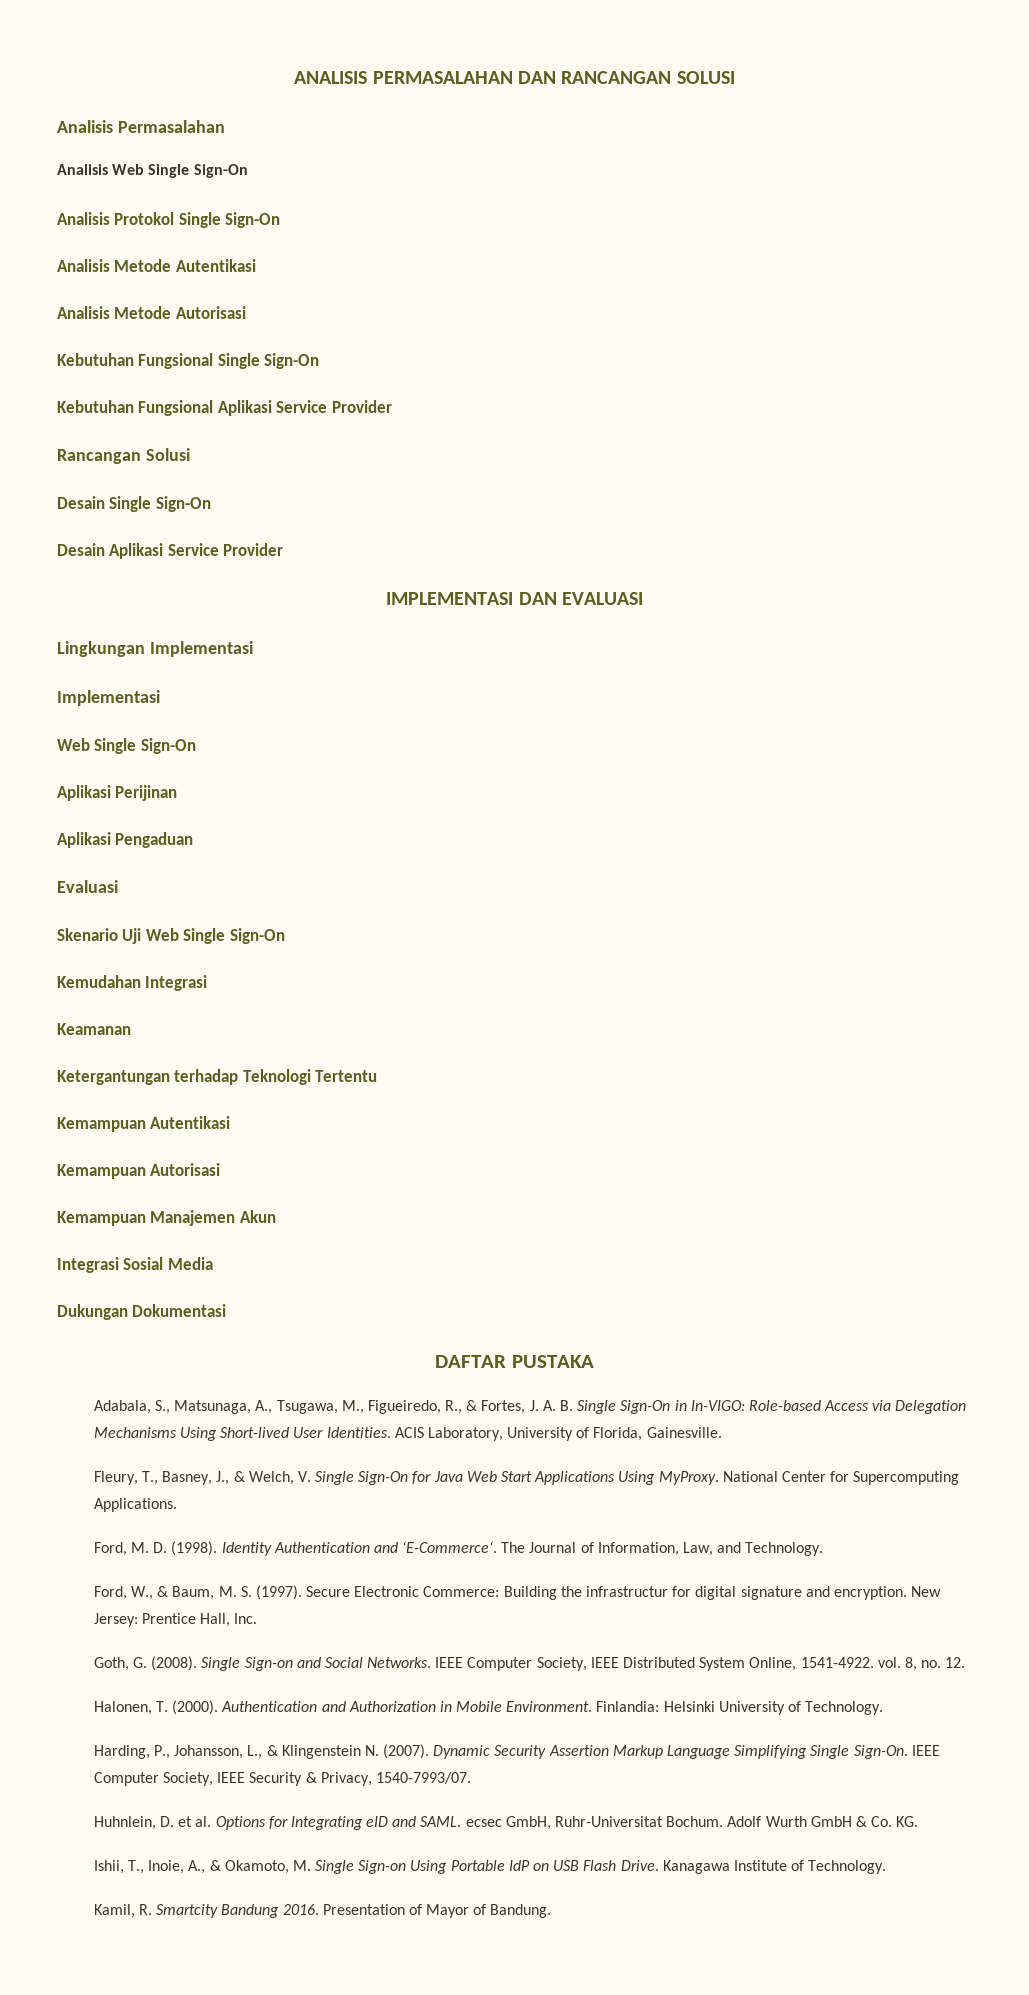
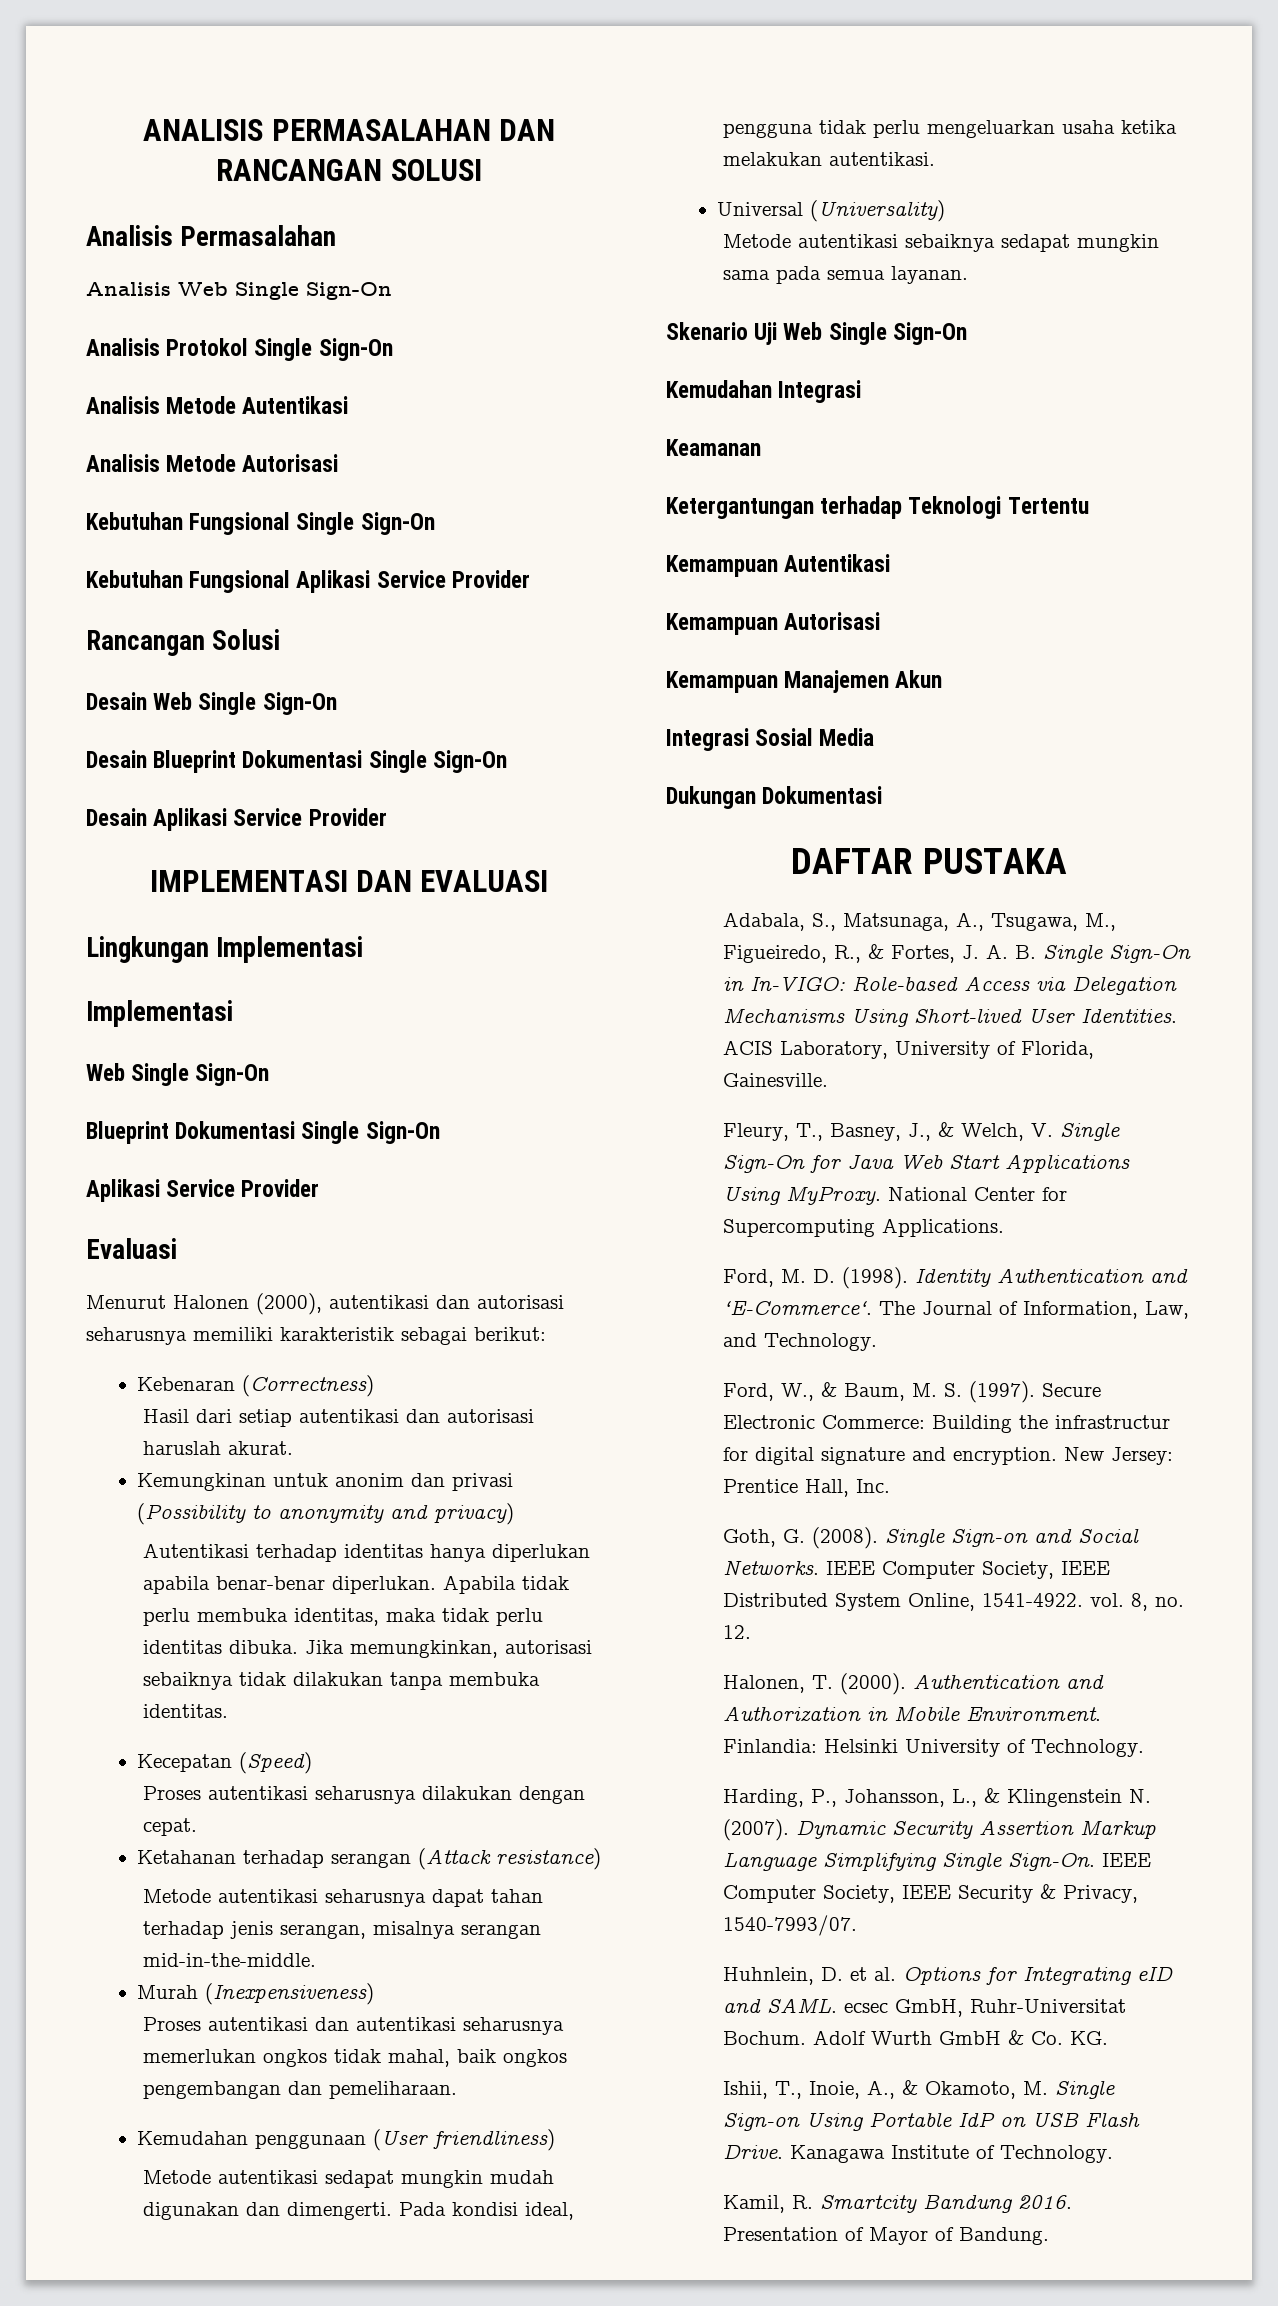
(105, 502) none -> [153,692,337,715] [86,750,363,773] Web Single Sign-On // Desain Blueprint Dokumentasi
[57,785,178,801] [57,832,194,848] Aplikasi Perijinan // Aplikasi Pengaduan -> [86,1121,440,1144] [86,1179,320,1202] Blueprint Dokumentasi Single Sign-On // Aplikasi Service Provider
(118, 886) none -> [86,1293,564,1315] [86,1327,546,1345] [137,1375,375,1397] [143,1409,535,1427] [143,1441,294,1455] [137,1473,514,1491] [137,1503,515,1525] [143,1543,591,1562] [143,1575,570,1594] [143,1608,544,1626] [143,1640,593,1658] [143,1672,541,1690] [143,1704,229,1718] [137,1752,313,1774] [143,1786,586,1804] [143,1818,198,1836] [137,1848,602,1870] [143,1889,544,1907] [143,1921,542,1939] [143,1953,317,1967] [137,1983,375,2005] [143,2017,565,2035] [143,2049,568,2067] [143,2081,458,2099] [137,2129,556,2151] [143,2170,555,2188] [143,2202,575,2220] [723,120,1178,138] [723,152,936,166] [717,200,946,222] [723,234,1160,252] [723,266,969,284] // Menurut Halonen (2000), autentikasi dan autorisasi seharusnya memiliki karakteristik sebagai berikut: // Kebenaran (Correctness) // Hasil dari setiap autentikasi dan autorisasi haruslah akurat. // Kemungkinan untuk anonim dan privasi (Possibility to anonymity and privacy) // Autentikasi terhadap identitas hanya diperlukan apabila benar-benar diperlukan. Apabila tidak perlu membuka identitas, maka tidak perlu identitas dibuka. Jika memungkinkan, autorisasi sebaiknya tidak dilakukan tanpa membuka identitas. // Kecepatan (Speed) // Proses autentikasi seharusnya dilakukan dengan cepat. // Ketahanan terhadap serangan (Attack resistance) // Metode autentikasi seharusnya dapat tahan terhadap jenis serangan, misalnya serangan mid-in-the-middle. // Murah (Inexpensiveness) // Proses autentikasi dan autentikasi seharusnya memerlukan ongkos tidak mahal, baik ongkos pengembangan dan pemeliharaan. // Kemudahan penggunaan (User friendliness) // Metode autentikasi sedapat mungkin mudah digunakan dan dimengerti. Pada kondisi ideal, pengguna tidak perlu mengeluarkan usaha ketika melakukan autentikasi. // Universal (Universality) // Metode autentikasi sebaiknya sedapat mungkin sama pada semua layanan.

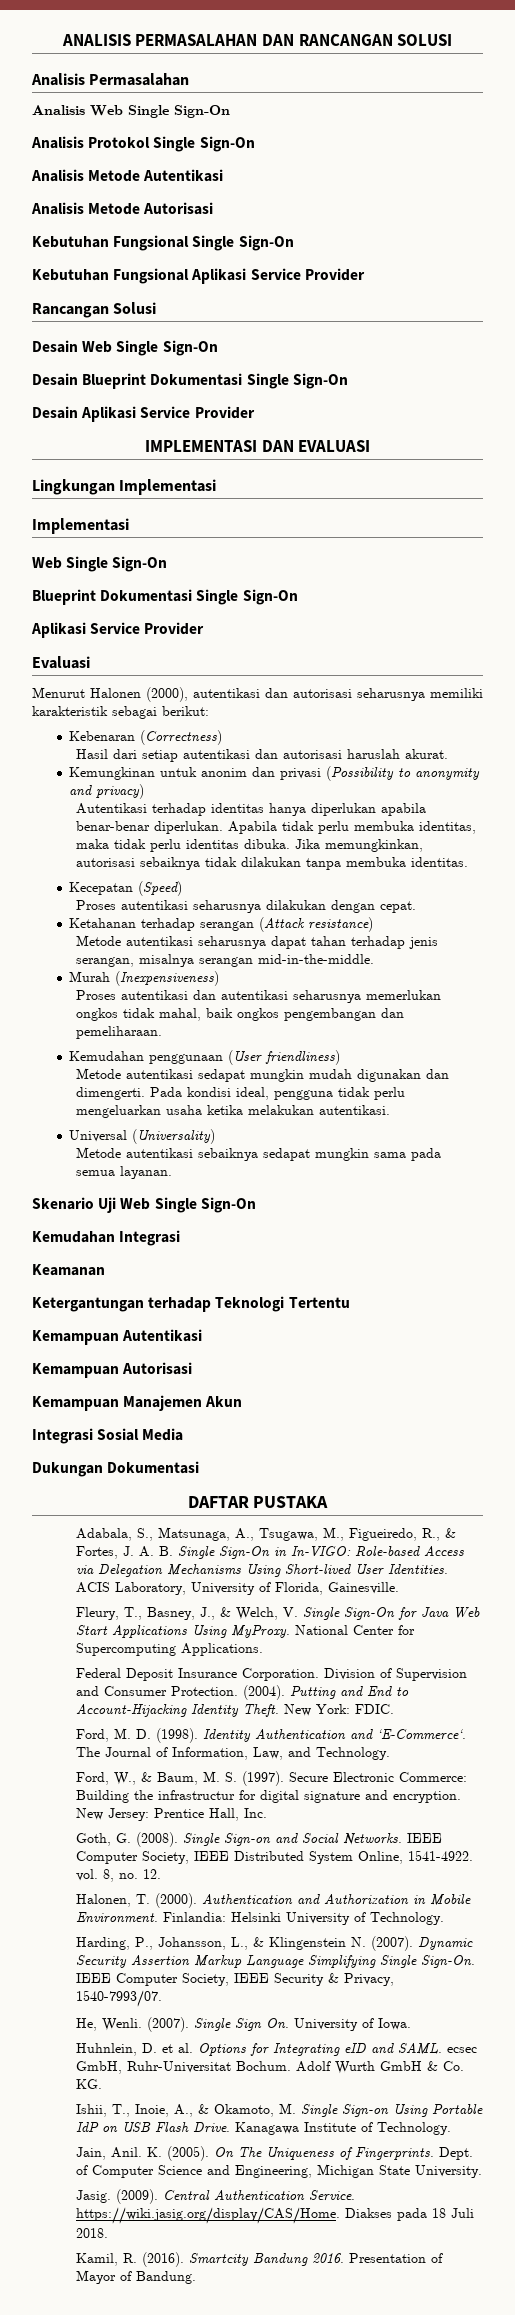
(1005, 1227) none -> [75,1668,467,1681] [75,1685,409,1700] [75,1704,394,1717] // Federal Deposit Insurance Corporation. Division of Supervision and Consumer Protection. (2004). Putting and End to Account-Hijacking Identity Theft. New York: FDIC.
(858, 1925) none -> [75,2017,411,2032] // He, Wenli. (2007). Single Sign On. University of Iowa.
(1114, 2154) none -> [75,2146,473,2161] [75,2164,482,2178] [75,2189,355,2204] [75,2207,474,2224] [75,2228,108,2238] // Jain, Anil. K. (2005). On The Uniqueness of Fingerprints. Dept. of Computer Science and Engineering, Michigan State University. // Jasig. (2009). Central Authentication Service. https://wiki.jasig.org/display/CAS/Home. Diakses pada 18 Juli 2018.
(814, 2202) none -> [141,2252,184,2267] (2016).

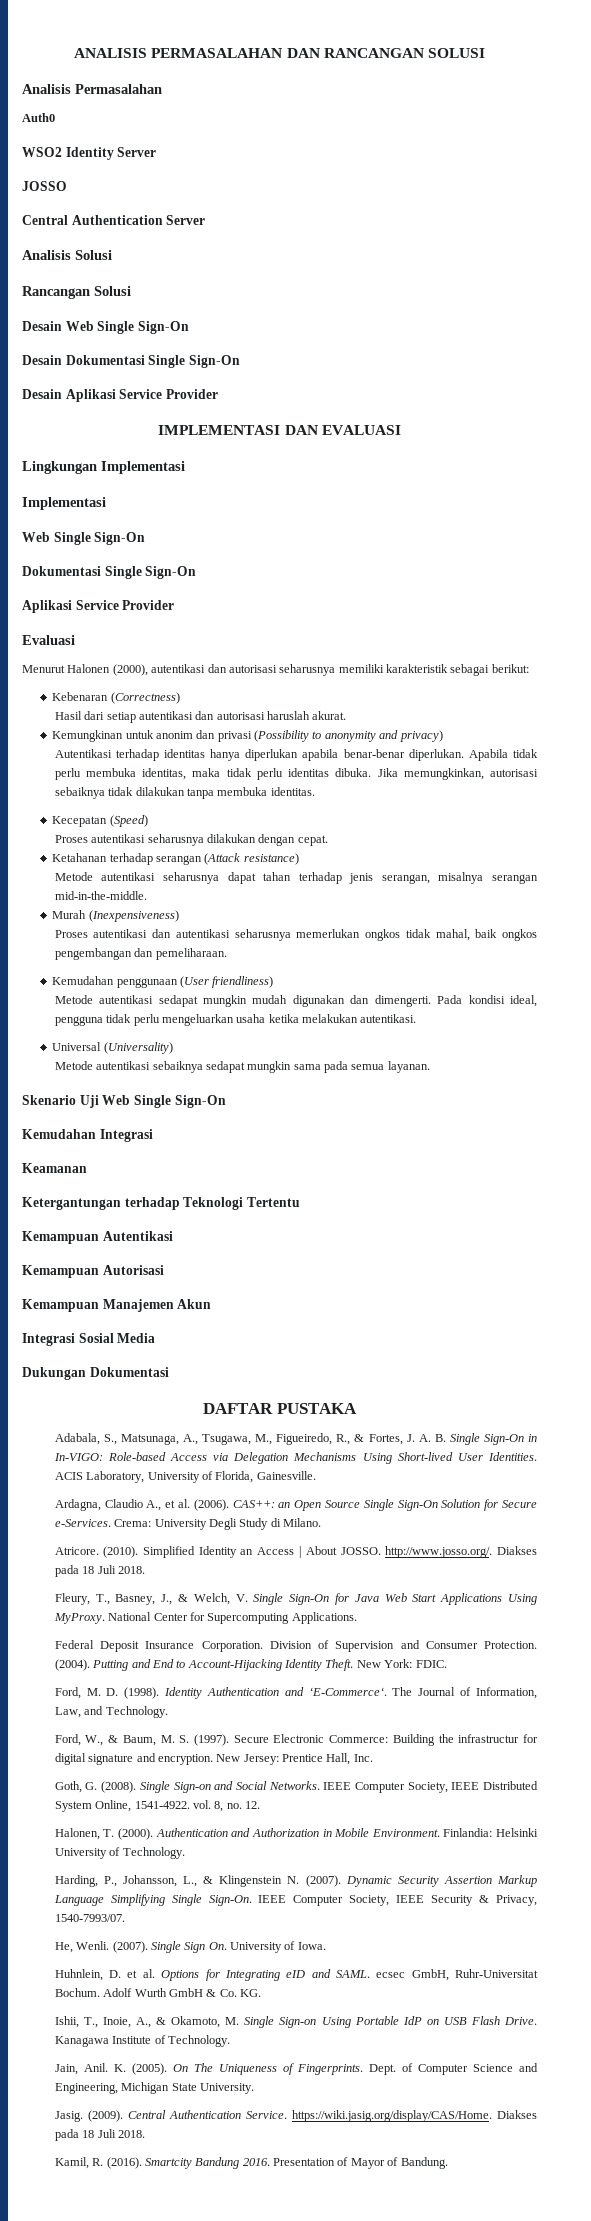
[32,105,230,118] [31,136,255,152] [31,169,224,182] [31,202,214,215] [32,235,294,251] [32,268,365,284] Analisis Web Single Sign-On // Analisis Protokol Single Sign-On // Analisis Metode Autentikasi // Analisis Metode Autorisasi // Kebutuhan Fungsional Single Sign-On // Kebutuhan Fungsional Aplikasi Service Provider -> [22,113,55,122] [22,147,157,160] [22,181,67,191] [22,215,206,225] [22,250,112,260] Auth0 // WSO2 Identity Server // JOSSO // Central Authentication Server // Analisis Solusi
[82,373,147,389] Blueprint -> (62, 360) none
[32,589,96,605] Blueprint -> (146, 538) none
(399, 1588) none -> [54,1499,537,1511] [54,1518,322,1530] [54,1546,537,1558] [54,1565,145,1577] // Ardagna, Claudio A., et al. (2006). CAS++: an Open Source Single Sign-On Solution for Secure e-Services. Crema: University Degli Study di Milano. // Atricore. (2010). Simplified Identity an Access | About JOSSO. http://www.josso.org/. Diakses pada 18 Juli 2018.

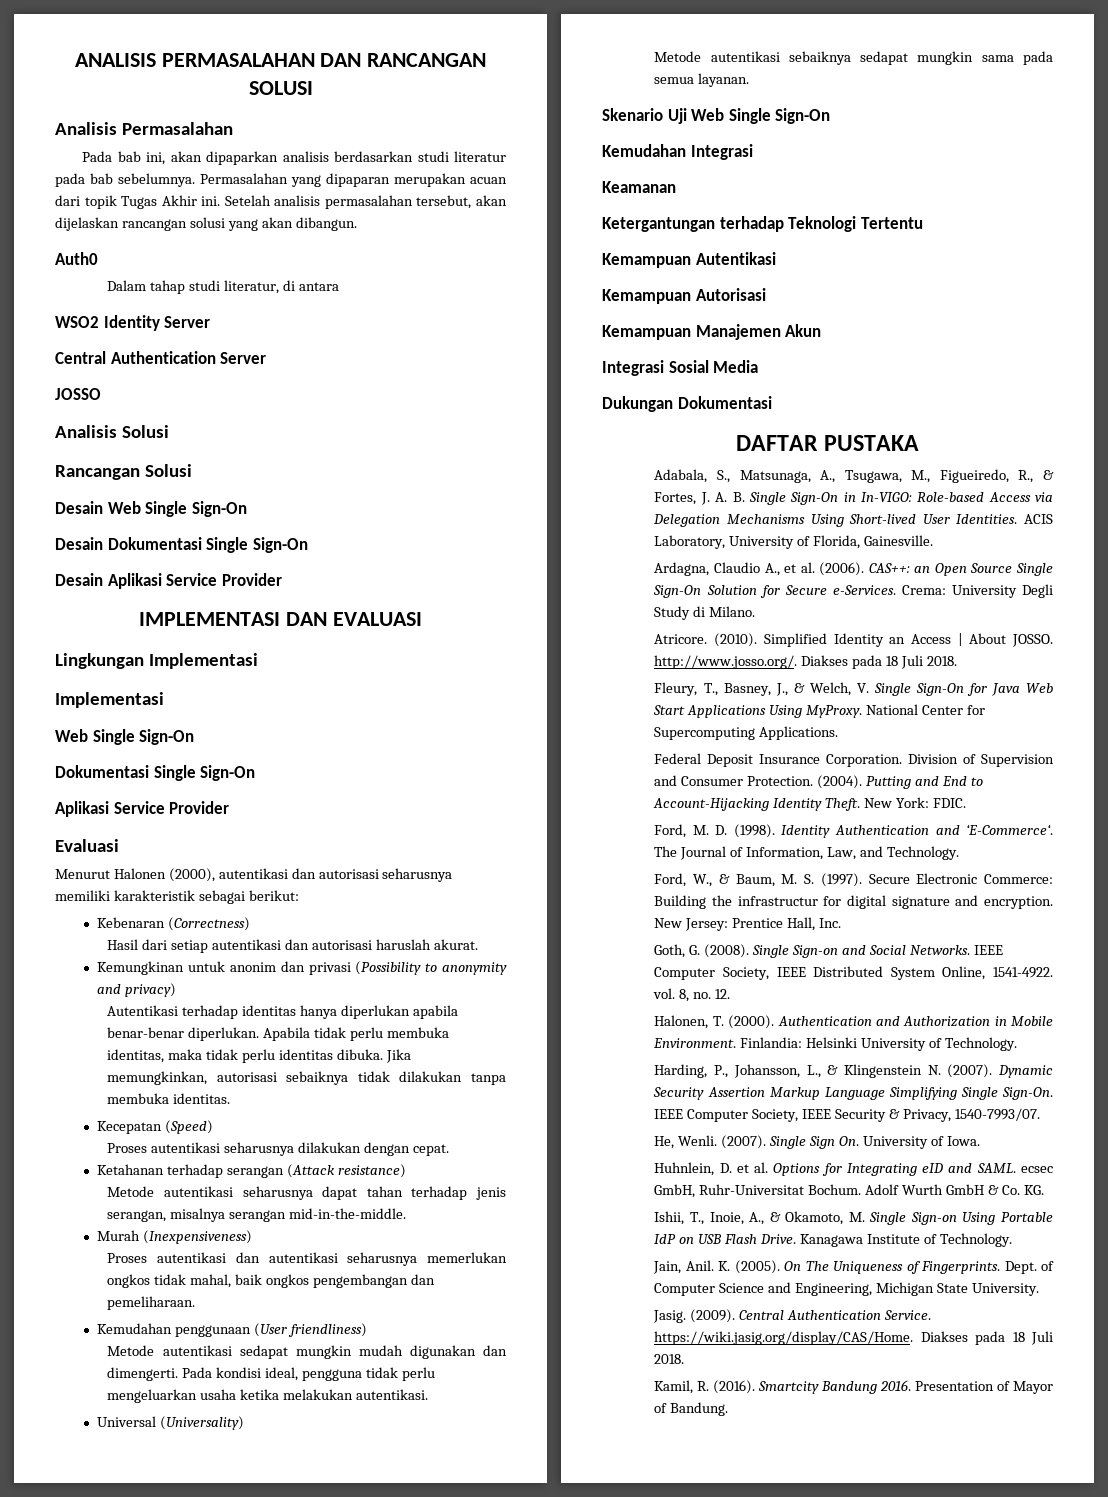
[22,113,55,122] Auth0 -> [82,151,506,165] [55,173,507,187] [55,195,507,209] [55,217,357,231] [55,252,98,265] [107,280,340,294] Pada bab ini, akan dipaparkan analisis berdasarkan studi literatur pada bab sebelumnya. Permasalahan yang dipaparan merupakan acuan dari topik Tugas Akhir ini. Setelah analisis permasalahan tersebut, akan dijelaskan rancangan solusi yang akan dibangun. // Auth0 // Dalam tahap studi literatur, di antara
[22,181,67,191] // JOSSO -> (211, 322) none
(206, 220) none -> [55,388,101,400] // JOSSO

